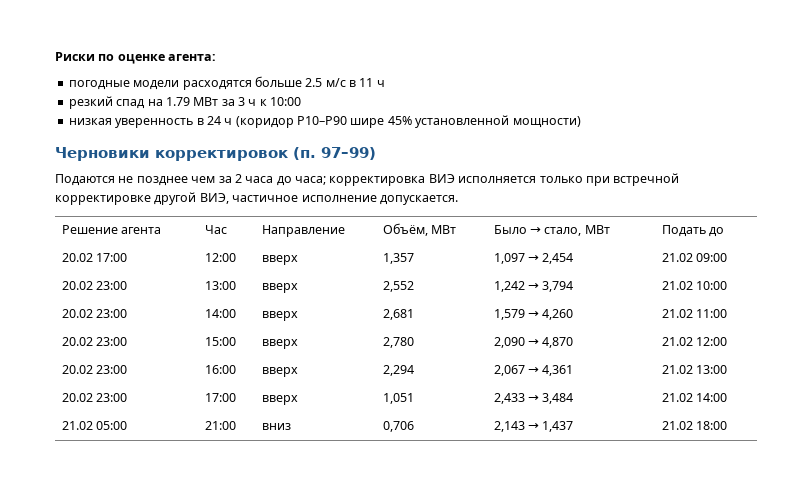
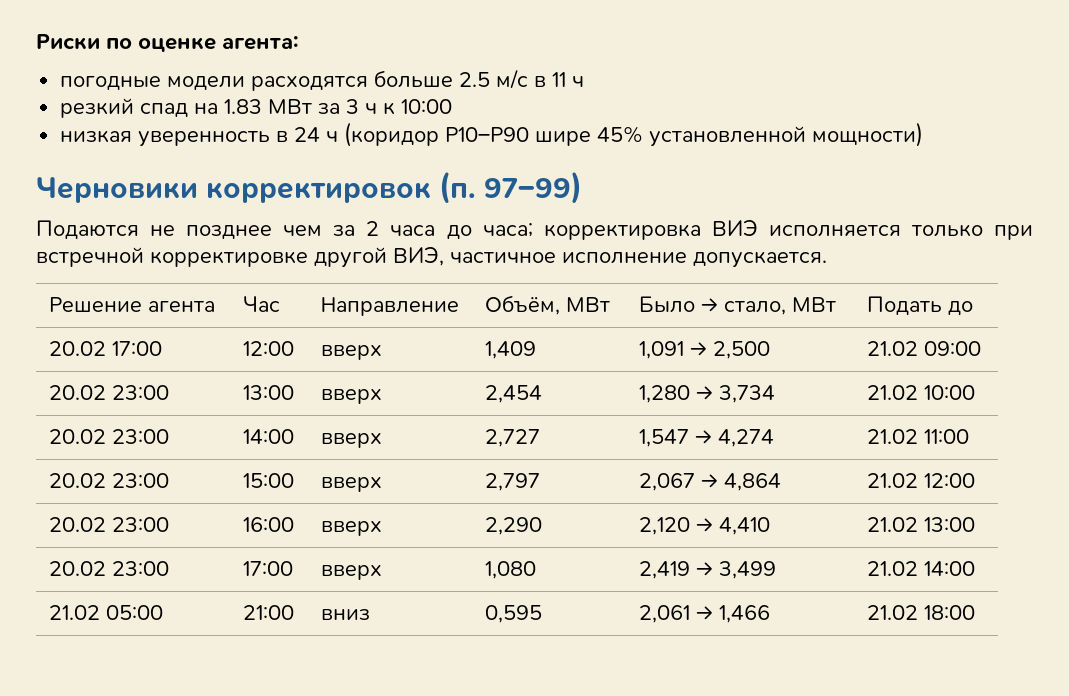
[165,97,190,106] 1.79 -> [224,99,263,114] 1.83
[382,253,414,264] [493,253,574,264] 1,357 | 1,097 → 2,454 -> [484,341,536,359] [638,341,770,359] 1,409 | 1,091 → 2,500
[382,281,414,292] [493,281,574,292] 2,552 | 1,242 → 3,794 -> [484,385,542,403] [638,385,775,403] 2,454 | 1,280 → 3,734
[382,309,414,320] [493,309,574,320] 2,681 | 1,579 → 4,260 -> [484,429,540,447] [638,429,774,447] 2,727 | 1,547 → 4,274
[382,337,414,348] [493,337,574,348] 2,780 | 2,090 → 4,870 -> [484,473,540,491] [638,473,781,491] 2,797 | 2,067 → 4,864
[382,365,414,376] [493,365,574,376] 2,294 | 2,067 → 4,361 -> [484,517,542,535] [638,517,770,535] 2,290 | 2,120 → 4,410
[382,393,414,404] [493,393,574,404] 1,051 | 2,433 → 3,484 -> [484,561,536,579] [638,561,776,579] 1,080 | 2,419 → 3,499
[382,421,414,432] [493,421,574,432] 0,706 | 2,143 → 1,437 -> [484,605,542,623] [638,605,770,623] 0,595 | 2,061 → 1,466

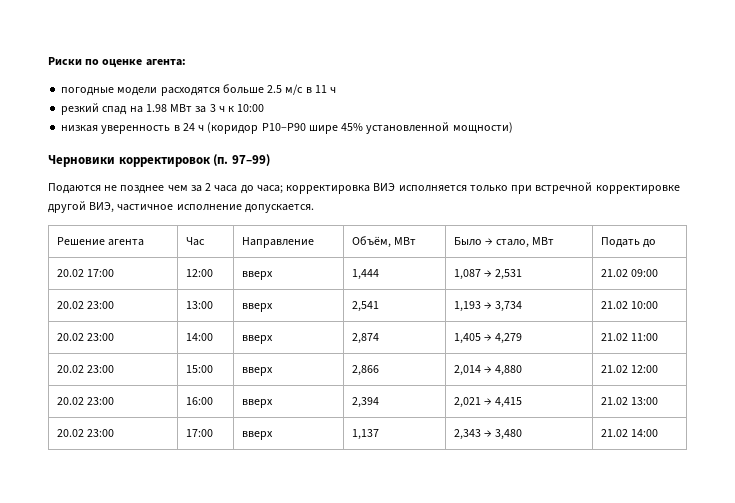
[224,99,263,114] 1.83 -> [145,104,167,112] 1.98
[484,341,536,359] [638,341,770,359] 1,409 | 1,091 → 2,500 -> [352,269,380,280] [454,269,522,280] 1,444 | 1,087 → 2,531
[484,385,542,403] [638,385,690,403] 2,454 | 1,280 -> [352,301,380,312] [454,301,482,312] 2,541 | 1,193
[484,429,540,447] [638,429,774,447] 2,727 | 1,547 → 4,274 -> [352,333,380,344] [454,333,522,344] 2,874 | 1,405 → 4,279
[484,473,540,491] [638,473,781,491] 2,797 | 2,067 → 4,864 -> [352,365,380,376] [454,365,522,376] 2,866 | 2,014 → 4,880
[484,517,542,535] [638,517,770,535] 2,290 | 2,120 → 4,410 -> [352,397,380,408] [454,397,522,408] 2,394 | 2,021 → 4,415
[484,561,536,579] [638,561,776,579] [866,561,975,576] [48,605,163,620] [242,605,294,620] [320,609,370,620] [484,605,542,623] [638,605,770,623] [866,605,975,620] 1,080 | 2,419 → 3,499 | 21.02 14:00 // 21.02 05:00 | 21:00 | вниз | 0,595 | 2,061 → 1,466 | 21.02 18:00 -> [352,429,380,440] [454,429,522,440] [601,429,659,437] 1,137 | 2,343 → 3,480 | 21.02 14:00

